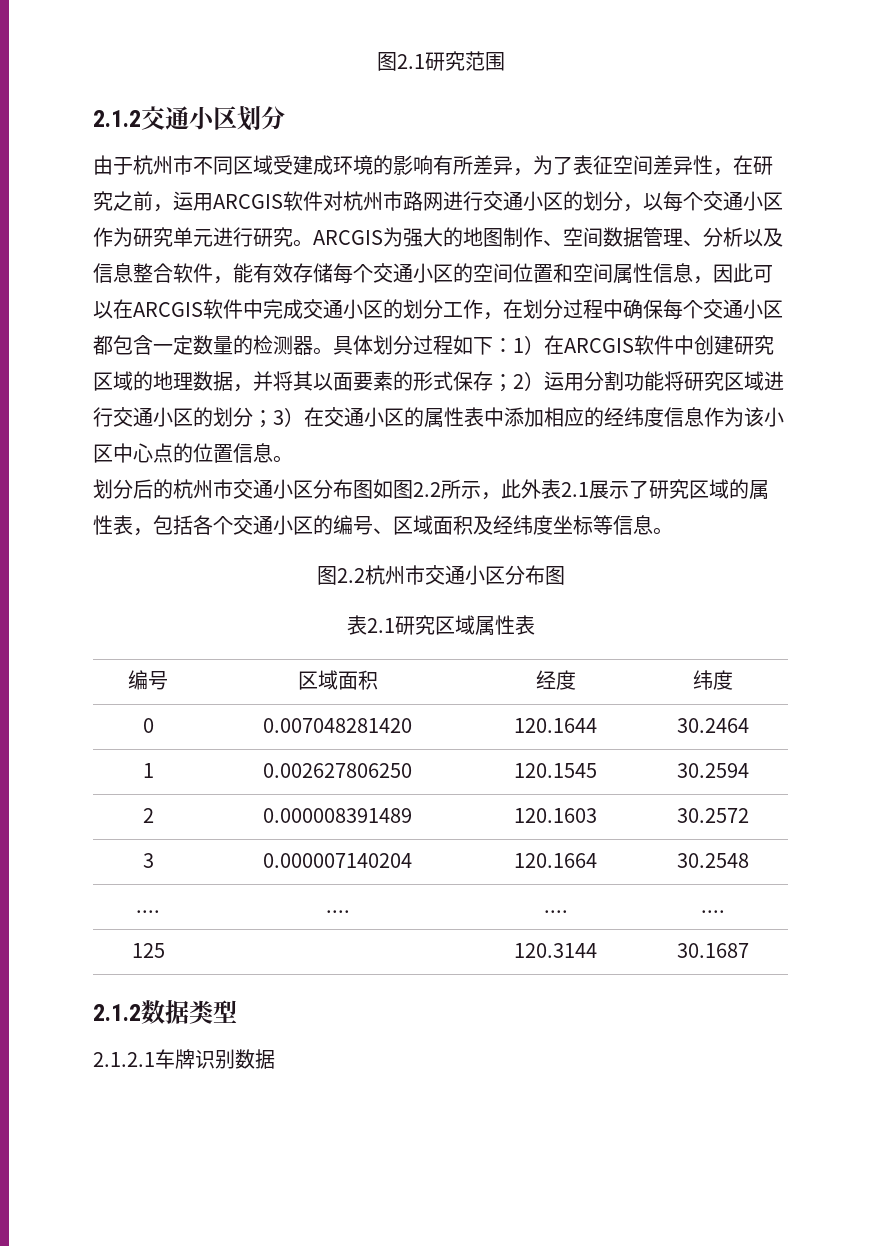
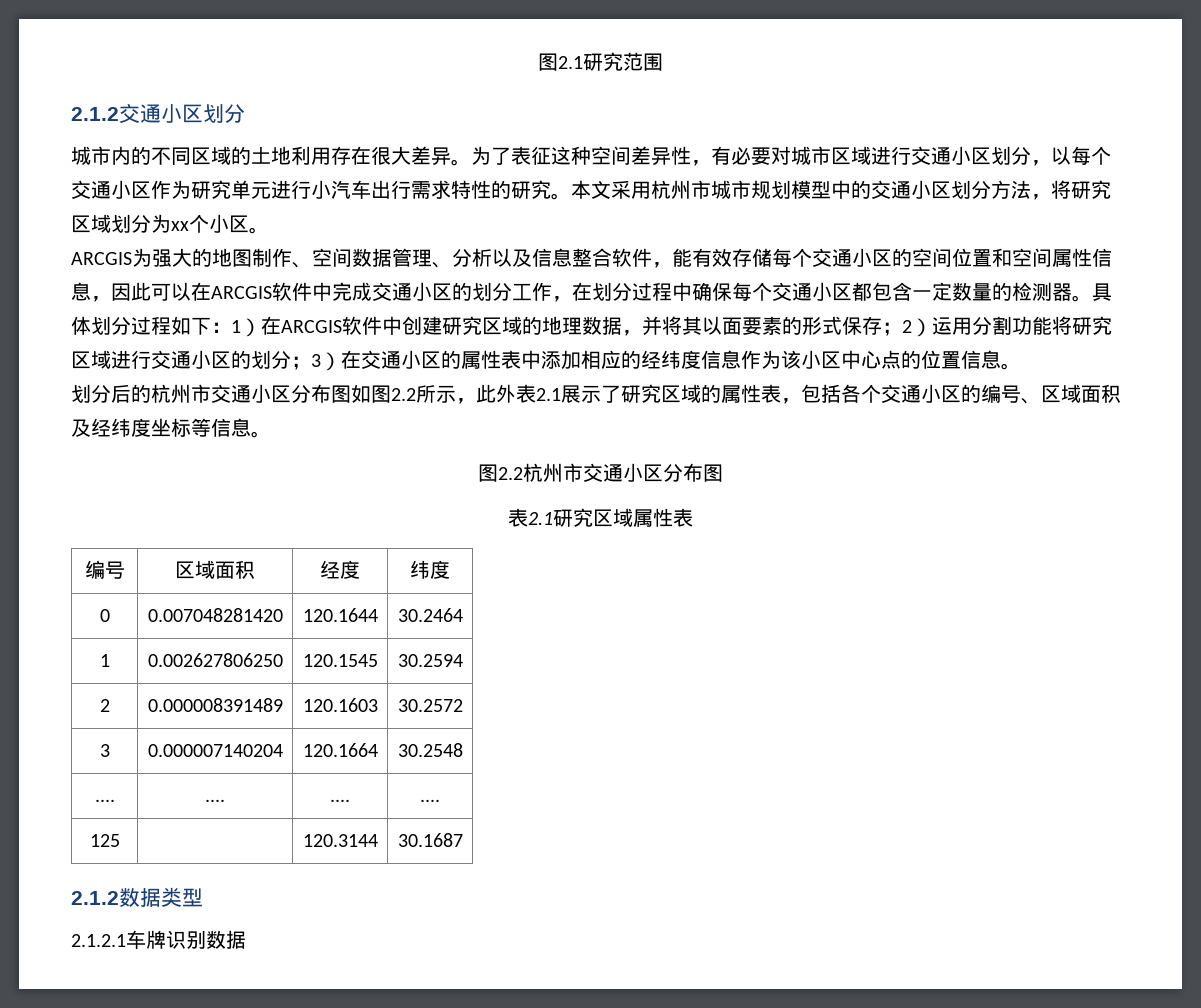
[93,155,533,176] 由于杭州市不同区域受建成环境的影响有所差异， -> [71,146,471,166] 城市内的不同区域的土地利用存在很大差异。
(613, 165) none -> [551,146,591,165] 这种
[733,155,773,175] [93,191,583,212] 在研究之前，运用ARCGIS软件对杭州市路网进行交通小区的 -> [711,146,991,165] 有必要对城市区域进行交通小区
[253,227,313,247] 研究。 -> [311,180,1111,200] [71,214,269,234] 小汽车出行需求特性的研究。本文采用杭州市城市规划模型中的交通小区划分方法，将研究区域划分为xx个小区。 //

